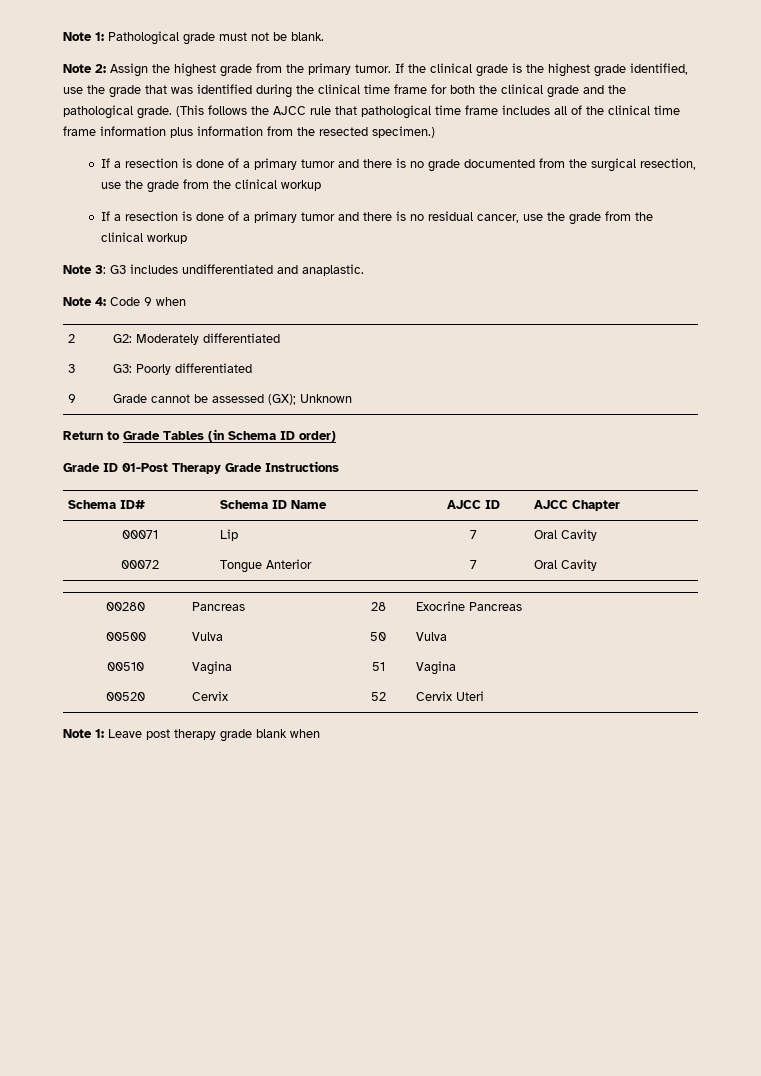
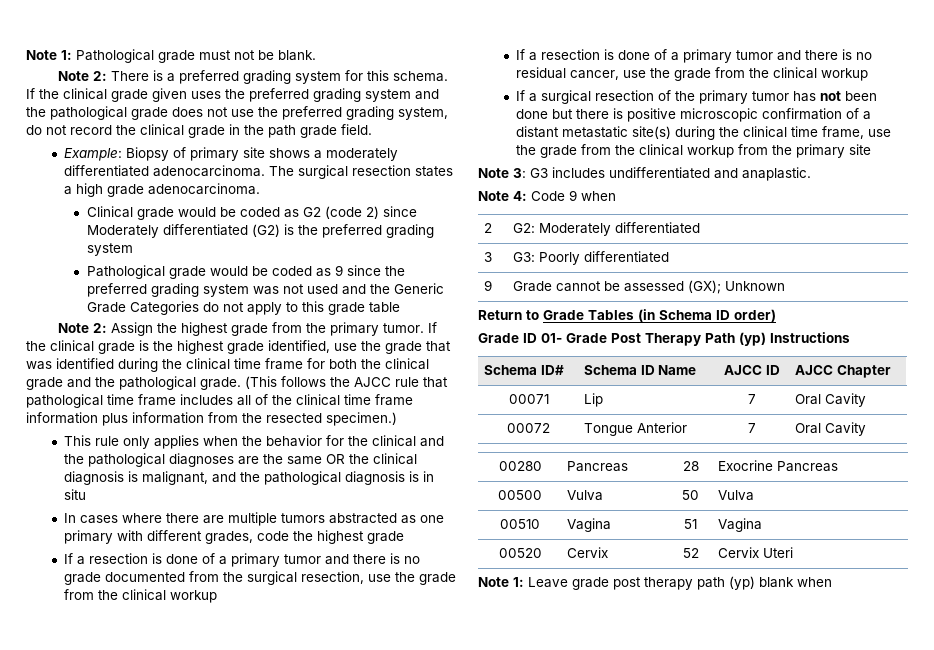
(324, 36) none -> [57,70,448,84] [26,88,439,102] [26,106,448,120] [26,124,372,138] [63,147,398,161] [63,165,453,179] [63,183,260,197] [86,206,417,220] [86,224,434,238] [86,243,133,256] [86,265,405,279] [86,283,444,297] [86,301,400,315] // Note 2: There is a preferred grading system for this schema. If the clinical grade given uses the preferred grading system and the pathological grade does not use the preferred grading system, do not record the clinical grade in the path grade field. // Example: Biopsy of primary site shows a moderately differentiated adenocarcinoma. The surgical resection states a high grade adenocarcinoma. // Clinical grade would be coded as G2 (code 2) since Moderately differentiated (G2) is the preferred grading system // Pathological grade would be coded as 9 since the preferred grading system was not used and the Generic Grade Categories do not apply to this grade table
(435, 132) none -> [63,435,444,449] [63,453,417,467] [63,471,434,485] [63,489,86,500] [63,512,444,526] [63,530,404,544] // This rule only applies when the behavior for the clinical and the pathological diagnoses are the same OR the clinical diagnosis is malignant, and the pathological diagnosis is in situ // In cases where there are multiple tumors abstracted as one primary with different grades, code the highest grade
(187, 238) none -> [515,90,877,104] [515,108,871,122] [515,126,891,140] [515,144,871,158] // If a surgical resection of the primary tumor has not been done but there is positive microscopic confirmation of a distant metastatic site(s) during the clinical time frame, use the grade from the clinical workup from the primary site
[122,463,262,474] 01-Post Therapy Grade -> [541,332,766,346] 01- Grade Post Therapy Path (yp)
(142, 733) none -> [572,577,609,590] grade
[220,729,252,742] grade -> [697,576,755,590] path (yp)

